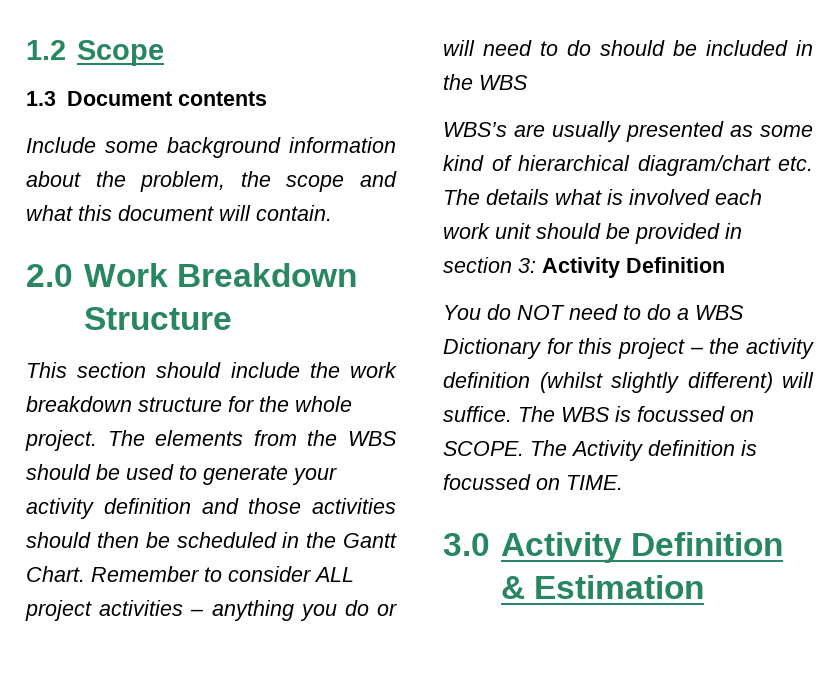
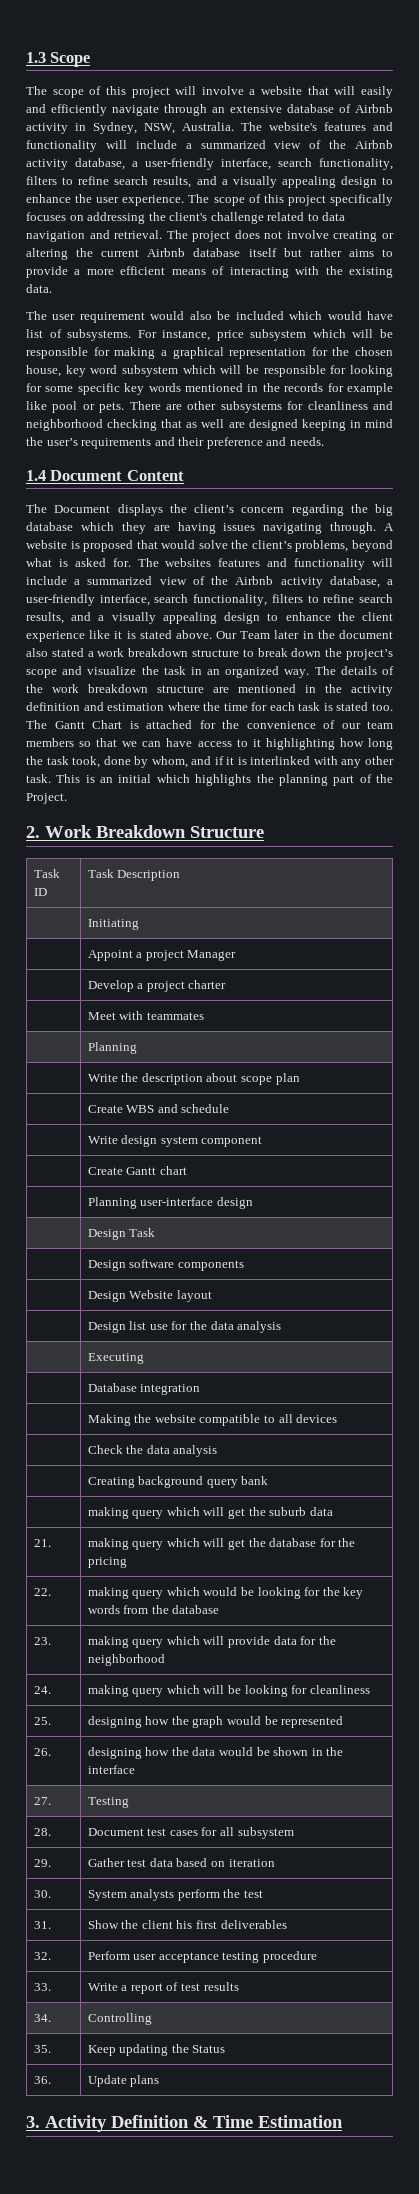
[26,40,66,60] 1.2 -> [26,52,46,63] 1.3
[26,91,267,106] [26,137,396,158] [26,171,397,192] [26,205,332,221] [26,263,357,287] [83,307,232,330] [26,362,397,378] [26,396,352,412] [25,430,397,451] [26,464,337,485] [26,498,396,519] [26,532,397,548] [26,566,354,582] [25,600,398,621] [443,40,813,56] [443,74,528,90] [443,121,813,142] [443,155,813,176] [443,189,762,205] [443,223,742,244] [443,257,725,278] [443,304,744,320] [443,338,814,359] [443,372,814,393] [443,406,754,422] [443,440,757,461] [443,474,623,490] [443,533,490,556] 1.3 Document contents // Include some background information about the problem, the scope and what this document will contain. // 2.0 Work Breakdown Structure // This section should include the work breakdown structure for the whole project. The elements from the WBS should be used to generate your activity definition and those activities should then be scheduled in the Gantt Chart. Remember to consider ALL project activities – anything you do or will need to do should be included in the WBS // WBS’s are usually presented as some kind of hierarchical diagram/chart etc. The details what is involved each work unit should be provided in section 3: Activity Definition // You do NOT need to do a WBS Dictionary for this project – the activity definition (whilst slightly different) will suffice. The WBS is focussed on SCOPE. The Activity definition is focussed on TIME. // 3.0 -> [26,86,393,98] [26,104,393,116] [26,122,393,134] [26,140,393,152] [26,158,393,170] [26,176,394,188] [26,194,393,206] [26,212,346,224] [26,230,394,242] [26,248,393,260] [26,266,394,278] [26,284,52,293] [26,311,393,323] [26,329,393,341] [26,347,393,359] [26,365,393,377] [26,383,393,395] [26,401,393,413] [26,419,393,431] [26,437,324,449] [26,470,184,481] [26,504,393,516] [26,522,394,534] [26,540,394,552] [26,558,393,570] [26,576,394,588] [26,594,394,606] [26,612,394,624] [26,630,394,642] [26,648,394,660] [26,666,395,678] [26,684,393,696] [26,702,393,711] [26,720,393,729] [26,738,393,750] [26,756,395,768] [26,774,394,786] [26,793,67,804] [26,825,264,838] [33,869,60,878] [33,888,47,896] [87,869,181,881] [87,919,139,930] [87,950,237,961] [87,980,227,992] [87,1011,204,1020] [87,1042,137,1054] [87,1073,300,1085] [87,1104,230,1113] [87,1135,263,1147] [87,1166,187,1175] [87,1197,253,1209] [87,1228,156,1240] [87,1259,244,1271] [87,1290,212,1302] [87,1321,282,1333] [87,1353,144,1364] [87,1383,201,1395] [87,1414,338,1426] [87,1445,218,1457] [87,1476,269,1488] [87,1507,333,1519] [33,1539,51,1547] [87,1538,356,1550] [87,1557,127,1568] [33,1588,51,1596] [87,1587,364,1599] [87,1605,220,1614] [33,1637,51,1645] [87,1636,336,1648] [87,1654,165,1666] [33,1686,51,1694] [87,1685,370,1697] [33,1717,51,1725] [87,1716,344,1728] [33,1748,51,1756] [87,1747,344,1759] [87,1765,135,1774] [33,1797,51,1805] [87,1797,129,1808] [33,1828,51,1836] [87,1827,294,1839] [33,1859,51,1867] [87,1858,275,1867] [33,1890,51,1898] [87,1889,263,1901] [33,1921,51,1929] [87,1920,287,1929] [33,1952,51,1960] [87,1951,317,1963] [33,1983,51,1991] [87,1982,239,1994] [33,2014,51,2022] [87,2013,152,2025] [33,2045,51,2053] [87,2044,226,2056] [33,2076,51,2084] [87,2075,160,2087] [26,2116,40,2128] The scope of this project will involve a website that will easily and efficiently navigate through an extensive database of Airbnb activity in Sydney, NSW, Australia. The website's features and functionality will include a summarized view of the Airbnb activity database, a user-friendly interface, search functionality, filters to refine search results, and a visually appealing design to enhance the user experience. The scope of this project specifically focuses on addressing the client's challenge related to data navigation and retrieval. The project does not involve creating or altering the current Airbnb database itself but rather aims to provide a more efficient means of interacting with the existing data. // The user requirement would also be included which would have list of subsystems. For instance, price subsystem which will be responsible for making a graphical representation for the chosen house, key word subsystem which will be responsible for looking for some specific key words mentioned in the records for example like pool or pets. There are other subsystems for cleanliness and neighborhood checking that as well are designed keeping in mind the user’s requirements and their preference and needs. // 1.4 Document Content // The Document displays the client’s concern regarding the big database which they are having issues navigating through. A website is proposed that would solve the client’s problems, beyond what is asked for. The websites features and functionality will include a summarized view of the Airbnb activity database, a user-friendly interface, search functionality, filters to refine search results, and a visually appealing design to enhance the client experience like it is stated above. Our Team later in the document also stated a work breakdown structure to break down the project’s scope and visualize the task in an organized way. The details of the work breakdown structure are mentioned in the activity definition and estimation where the time for each task is stated too. The Gantt Chart is attached for the convenience of our team members so that we can have access to it highlighting how long the task took, done by whom, and if it is interlinked with any other task. This is an initial which highlights the planning part of the Project. // 2. Work Breakdown Structure // Task ID | Task Description // | Initiating // | Appoint a project Manager // | Develop a project charter // | Meet with teammates // | Planning // | Write the description about scope plan // | Create WBS and schedule // | Write design system component // | Create Gantt chart // | Planning user-interface design // | Design Task // | Design software components // | Design Website layout // | Design list use for the data analysis // | Executing // | Database integration // | Making the website compatible to all devices // | Check the data analysis // | Creating background query bank // | making query which will get the suburb data // 21. | making query which will get the database for the pricing // 22. | making query which would be looking for the key words from the database // 23. | making query which will provide data for the neighborhood // 24. | making query which will be looking for cleanliness // 25. | designing how the graph would be represented // 26. | designing how the data would be shown in the interface // 27. | Testing // 28. | Document test cases for all subsystem // 29. | Gather test data based on iteration // 30. | System analysts perform the test // 31. | Show the client his first deliverables // 32. | Perform user acceptance testing procedure // 33. | Write a report of test results // 34. | Controlling // 35. | Keep updating the Status // 36. | Update plans // 3.
(525, 587) none -> [213,2115,253,2128] Time

